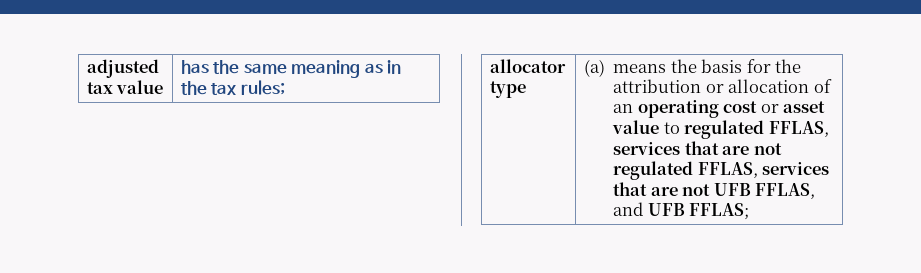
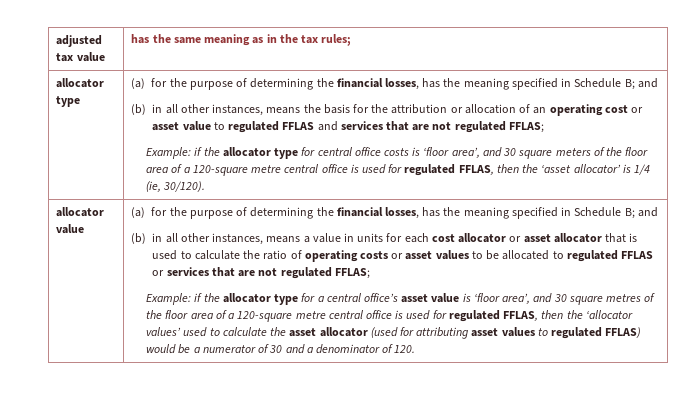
(605, 68) none -> [151,78,658,90] [131,104,264,116] for the purpose of determining the financial losses, has the meaning specified in Schedule B; and // (b) in all other instances,
[768,121,829,137] [613,141,782,155] [613,161,830,180] [613,182,816,199] [613,202,750,220] FFLAS, services that are not regulated FFLAS, services that are not UFB FFLAS, and UFB FFLAS; -> [282,121,544,133] [146,147,649,159] [146,164,651,176] [146,181,206,192] [56,207,105,217] [56,224,85,234] [131,207,658,219] [131,233,638,245] [152,250,654,262] [152,267,370,279] [146,293,656,305] [146,310,633,322] [146,327,642,339] [146,344,416,354] FFLAS and services that are not regulated FFLAS; // Example: if the allocator type for central office costs is ‘floor area’, and 30 square meters of the floor area of a 120-square metre central office is used for regulated FFLAS, then the ‘asset allocator’ is 1/4 (ie, 30/120). // allocator value | (a) for the purpose of determining the financial losses, has the meaning specified in Schedule B; and // (b) in all other instances, means a value in units for each cost allocator or asset allocator that is used to calculate the ratio of operating costs or asset values to be allocated to regulated FFLAS or services that are not regulated FFLAS; // Example: if the allocator type for a central office’s asset value is ‘floor area’, and 30 square metres of the floor area of a 120-square metre central office is used for regulated FFLAS, then the ‘allocator values’ used to calculate the asset allocator (used for attributing asset values to regulated FFLAS) would be a numerator of 30 and a denominator of 120.

